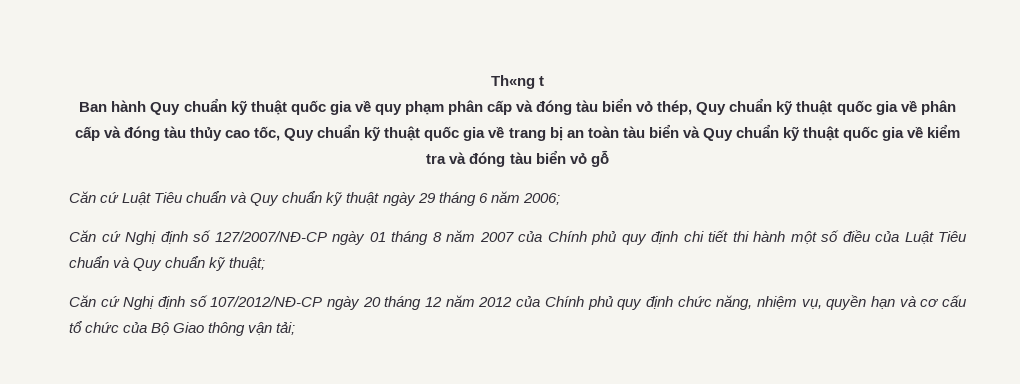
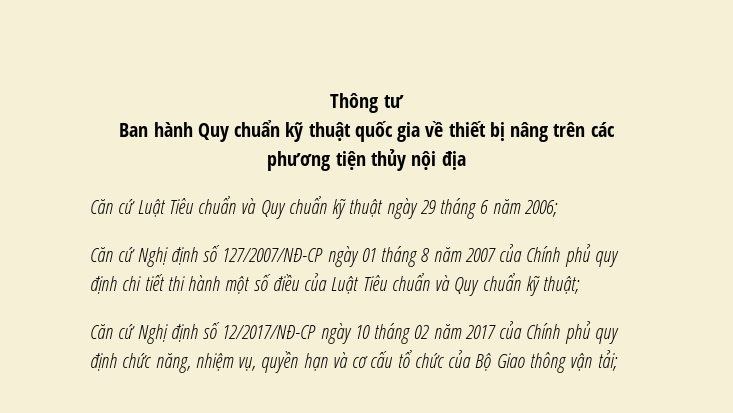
[490,75,545,89] Th«ng t -> [330,93,404,113] Thông tư
[374,98,956,115] [74,124,961,141] [426,150,609,167] quy phạm phân cấp và đóng tàu biển vỏ thép, Quy chuẩn kỹ thuật quốc gia về phân cấp và đóng tàu thủy cao tốc, Quy chuẩn kỹ thuật quốc gia về trang bị an toàn tàu biển và Quy chuẩn kỹ thuật quốc gia về kiểm tra và đóng tàu biển vỏ gỗ -> [448,121,615,142] [267,149,466,171] thiết bị nâng trên các phương tiện thủy nội địa
[210,295,513,310] 107/2012/NĐ-CP ngày 20 tháng 12 năm 2012 -> [222,323,496,344] 12/2017/NĐ-CP ngày 10 tháng 02 năm 2017

